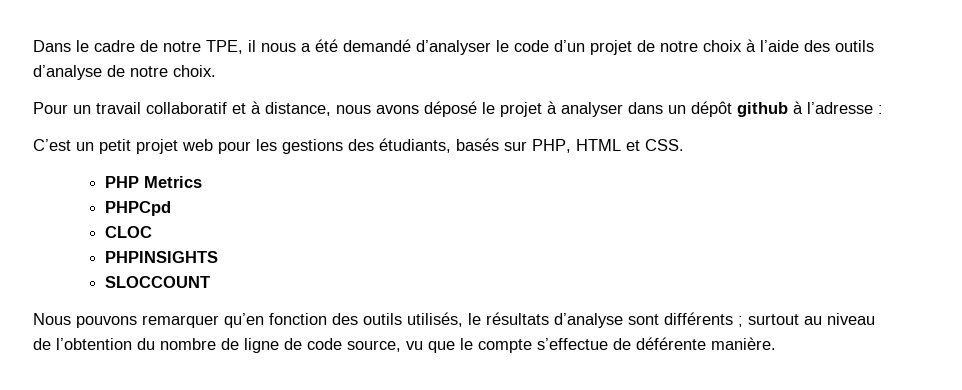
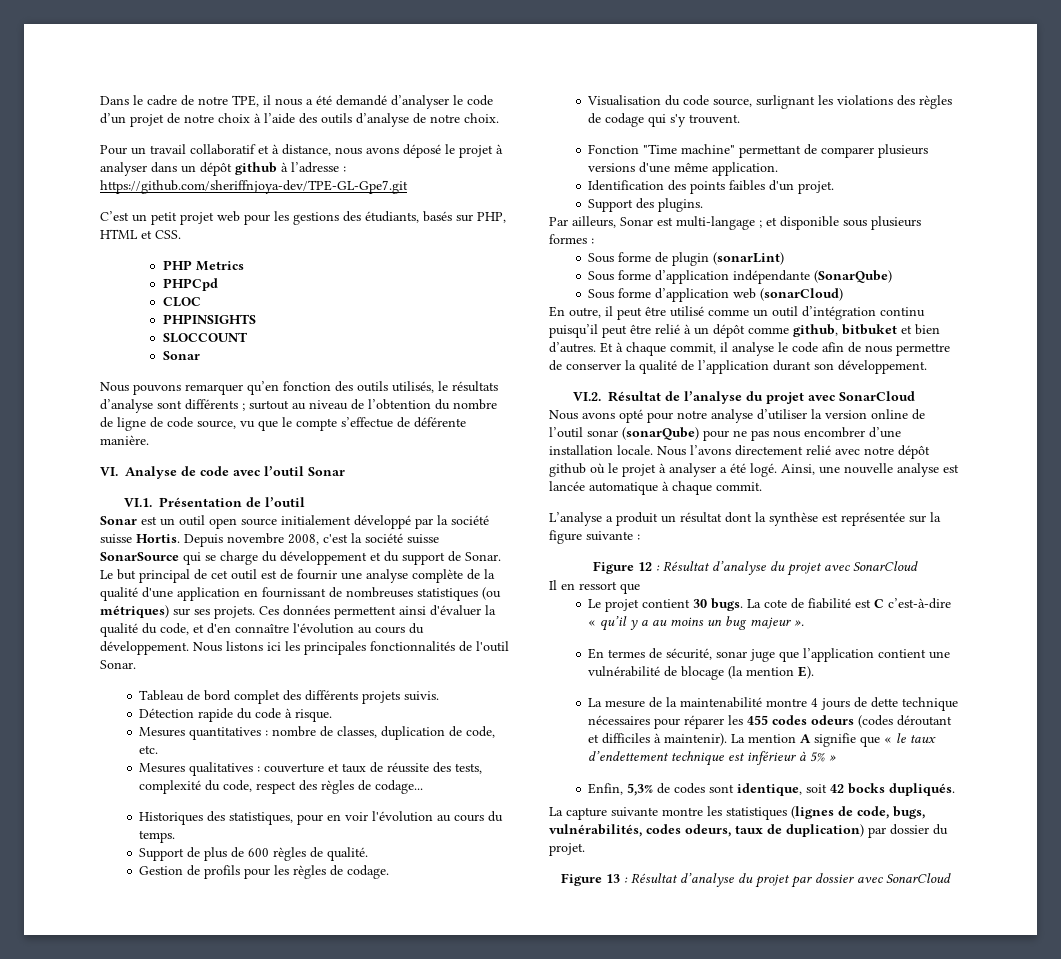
(883, 109) none -> [100,180,408,194] https://github.com/sheriffnjoya-dev/TPE-GL-Gpe7.git
(211, 282) none -> [162,351,200,360] // Sonar
(776, 343) none -> [100,466,345,479] [123,497,305,507] [100,515,489,529] [100,533,439,547] [100,551,501,565] [100,569,495,583] [100,587,501,601] [100,605,496,619] [100,623,424,637] [100,641,509,655] [100,660,136,669] [139,690,440,704] [139,708,333,722] [139,726,496,740] [139,745,159,754] [139,762,483,776] [139,780,424,794] [139,811,504,825] [139,830,176,843] [139,847,369,861] [139,865,390,879] [587,95,953,109] [588,113,741,127] [588,144,929,158] [588,162,779,176] [588,180,835,194] [588,198,704,212] [549,216,921,230] [549,234,594,244] [588,252,785,266] [588,270,893,284] [588,288,844,302] [549,306,925,320] [549,324,940,338] [549,342,950,356] [549,360,927,374] [572,391,915,404] [549,409,925,423] [549,427,901,441] [549,445,930,459] [549,463,959,477] [549,481,762,495] [549,512,941,526] [549,530,640,544] [593,561,918,576] [549,580,640,594] [588,598,952,612] [588,616,805,631] [588,648,951,662] [588,666,815,680] [588,697,959,711] [588,715,953,729] [588,733,937,747] [588,751,837,766] [588,783,956,796] [549,806,925,820] [549,824,948,838] [549,843,585,856] [560,873,951,888] // VI. Analyse de code avec l’outil Sonar // VI.1. Présentation de l’outil // Sonar est un outil open source initialement développé par la société suisse Hortis. Depuis novembre 2008, c'est la société suisse SonarSource qui se charge du développement et du support de Sonar. Le but principal de cet outil est de fournir une analyse complète de la qualité d'une application en fournissant de nombreuses statistiques (ou métriques) sur ses projets. Ces données permettent ainsi d'évaluer la qualité du code, et d'en connaître l'évolution au cours du développement. Nous listons ici les principales fonctionnalités de l'outil Sonar. // Tableau de bord complet des différents projets suivis. // Détection rapide du code à risque. // Mesures quantitatives : nombre de classes, duplication de code, etc. // Mesures qualitatives : couverture et taux de réussite des tests, complexité du code, respect des règles de codage... // Historiques des statistiques, pour en voir l'évolution au cours du temps. // Support de plus de 600 règles de qualité. // Gestion de profils pour les règles de codage. // Visualisation du code source, surlignant les violations des règles de codage qui s'y trouvent. // Fonction "Time machine" permettant de comparer plusieurs versions d'une même application. // Identification des points faibles d'un projet. // Support des plugins. // Par ailleurs, Sonar est multi-langage ; et disponible sous plusieurs formes : // Sous forme de plugin (sonarLint) // Sous forme d’application indépendante (SonarQube) // Sous forme d’application web (sonarCloud) // En outre, il peut être utilisé comme un outil d’intégration continu puisqu’il peut être relié à un dépôt comme github, bitbuket et bien d’autres. Et à chaque commit, il analyse le code afin de nous permettre de conserver la qualité de l’application durant son développement. // VI.2. Résultat de l’analyse du projet avec SonarCloud // Nous avons opté pour notre analyse d’utiliser la version online de l’outil sonar (sonarQube) pour ne pas nous encombrer d’une installation locale. Nous l’avons directement relié avec notre dépôt github où le projet à analyser a été logé. Ainsi, une nouvelle analyse est lancée automatique à chaque commit. // L’analyse a produit un résultat dont la synthèse est représentée sur la figure suivante : // Figure 12 : Résultat d’analyse du projet avec SonarCloud // Il en ressort que // Le projet contient 30 bugs. La cote de fiabilité est C c’est-à-dire « qu’il y a au moins un bug majeur ». // En termes de sécurité, sonar juge que l’application contient une vulnérabilité de blocage (la mention E). // La mesure de la maintenabilité montre 4 jours de dette technique nécessaires pour réparer les 455 codes odeurs (codes déroutant et difficiles à maintenir). La mention A signifie que « le taux d’endettement technique est inférieur à 5% » // Enfin, 5,3% de codes sont identique, soit 42 bocks dupliqués. // La capture suivante montre les statistiques (lignes de code, bugs, vulnérabilités, codes odeurs, taux de duplication) par dossier du projet. // Figure 13 : Résultat d’analyse du projet par dossier avec SonarCloud

